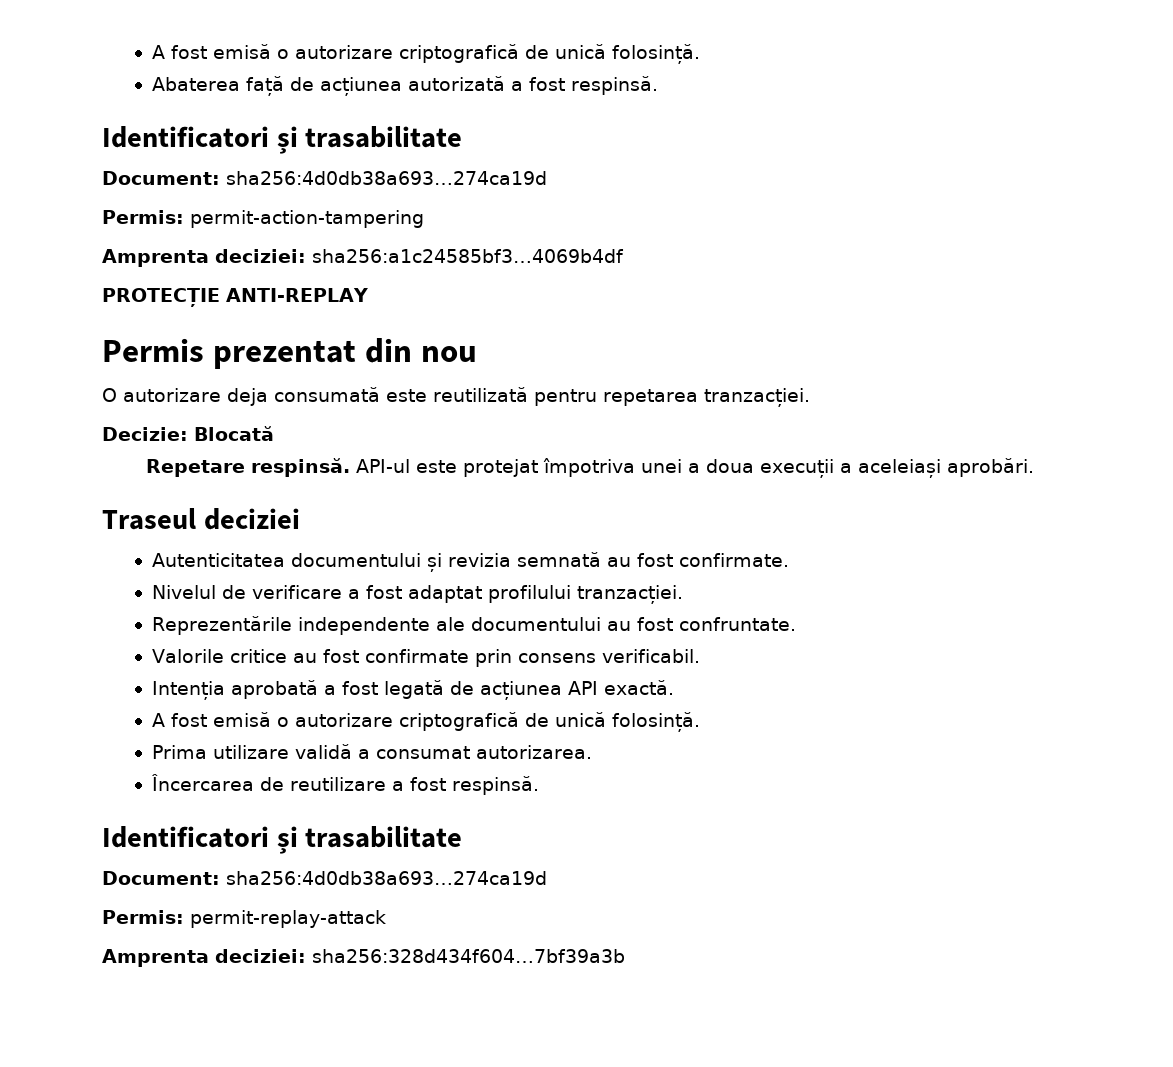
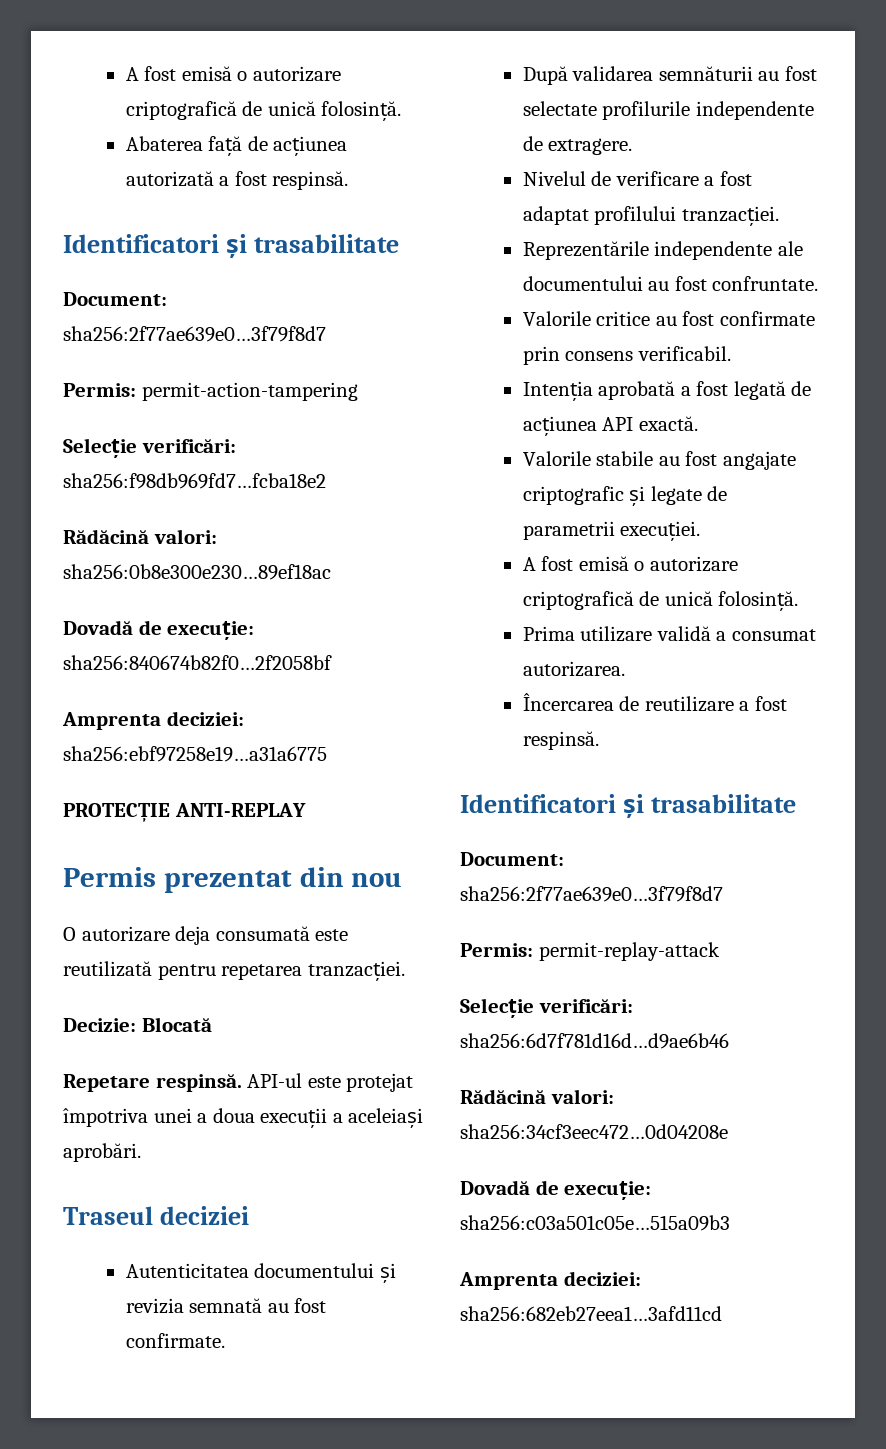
[226,171,547,185] sha256:4d0db38a693…274ca19d -> [63,326,326,342] sha256:2f77ae639e0…3f79f8d7
[102,249,624,267] // Amprenta deciziei: sha256:a1c24585bf3…4069b4df -> [63,438,236,458] [63,473,326,489] [63,529,217,544] [63,564,331,580] [63,620,255,640] [63,655,332,670] [62,711,244,730] [63,746,327,762] // Selecție verificări: sha256:f98db969fd7…fcba18e2 // Rădăcină valori: sha256:0b8e300e230…89ef18ac // Dovadă de execuție: sha256:840674b82f0…2f2058bf // Amprenta deciziei: sha256:ebf97258e19…a31a6775
(790, 560) none -> [522,66,817,85] [522,101,814,120] [522,136,633,155] // După validarea semnăturii au fost selectate profilurile independente de extragere.
(675, 687) none -> [522,451,796,470] [522,486,728,506] [522,521,701,541] // Valorile stabile au fost angajate criptografic și legate de parametrii execuției.
[226,871,547,885] sha256:4d0db38a693…274ca19d -> [460,886,723,902] sha256:2f77ae639e0…3f79f8d7
[102,949,625,967] // Amprenta deciziei: sha256:328d434f604…7bf39a3b -> [460,998,633,1018] [460,1033,729,1049] [460,1089,614,1104] [460,1124,728,1139] [460,1180,652,1200] [460,1215,730,1231] [459,1271,641,1290] [460,1306,722,1321] // Selecție verificări: sha256:6d7f781d16d…d9ae6b46 // Rădăcină valori: sha256:34cf3eec472…0d04208e // Dovadă de execuție: sha256:c03a501c05e…515a09b3 // Amprenta deciziei: sha256:682eb27eea1…3afd11cd

